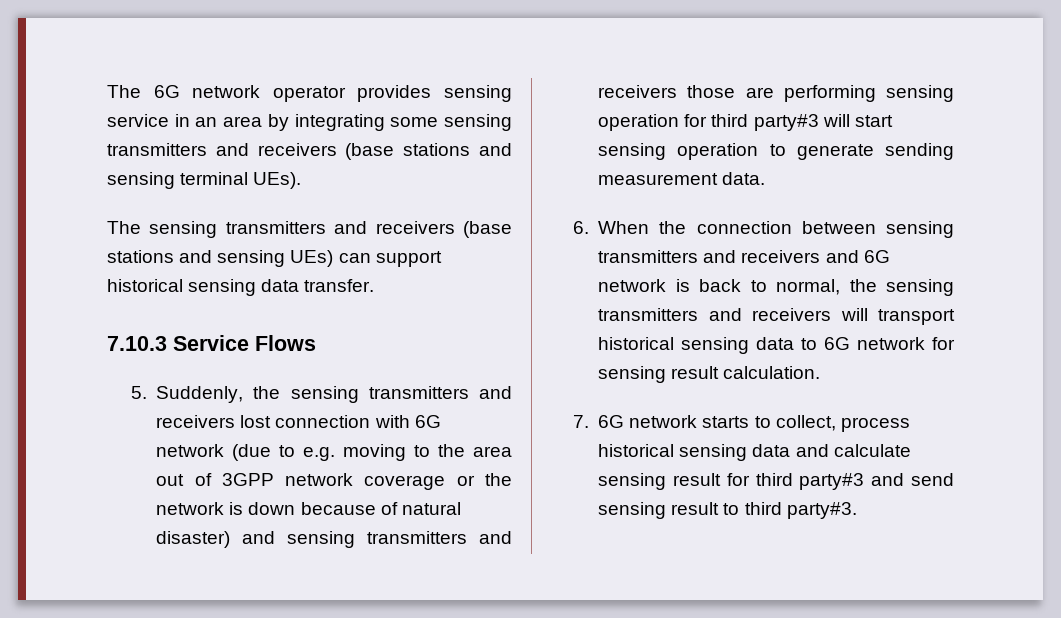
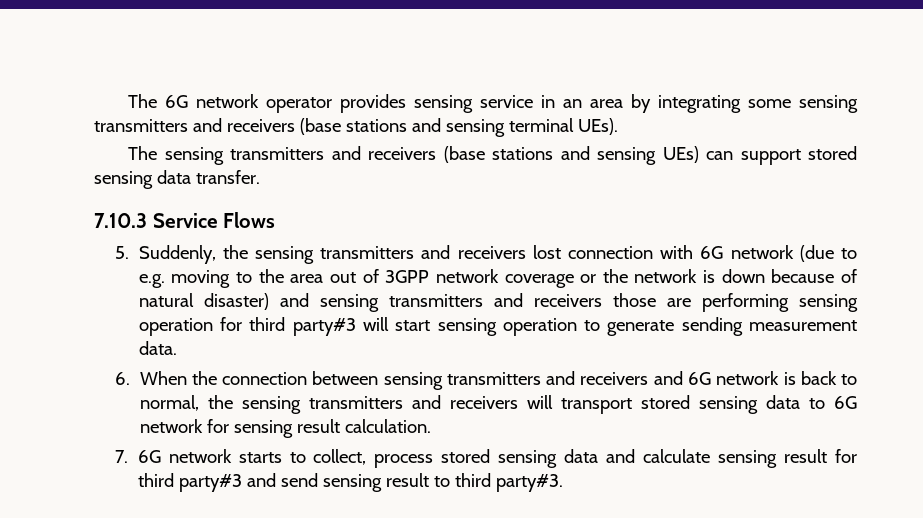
[107,279,183,292] historical -> [807,146,857,160] stored
[598,337,675,350] historical -> [640,395,690,409] stored
[598,444,675,457] historical -> [441,449,491,463] stored

